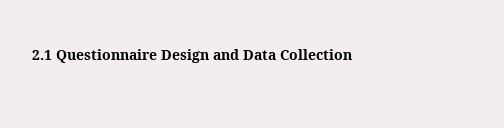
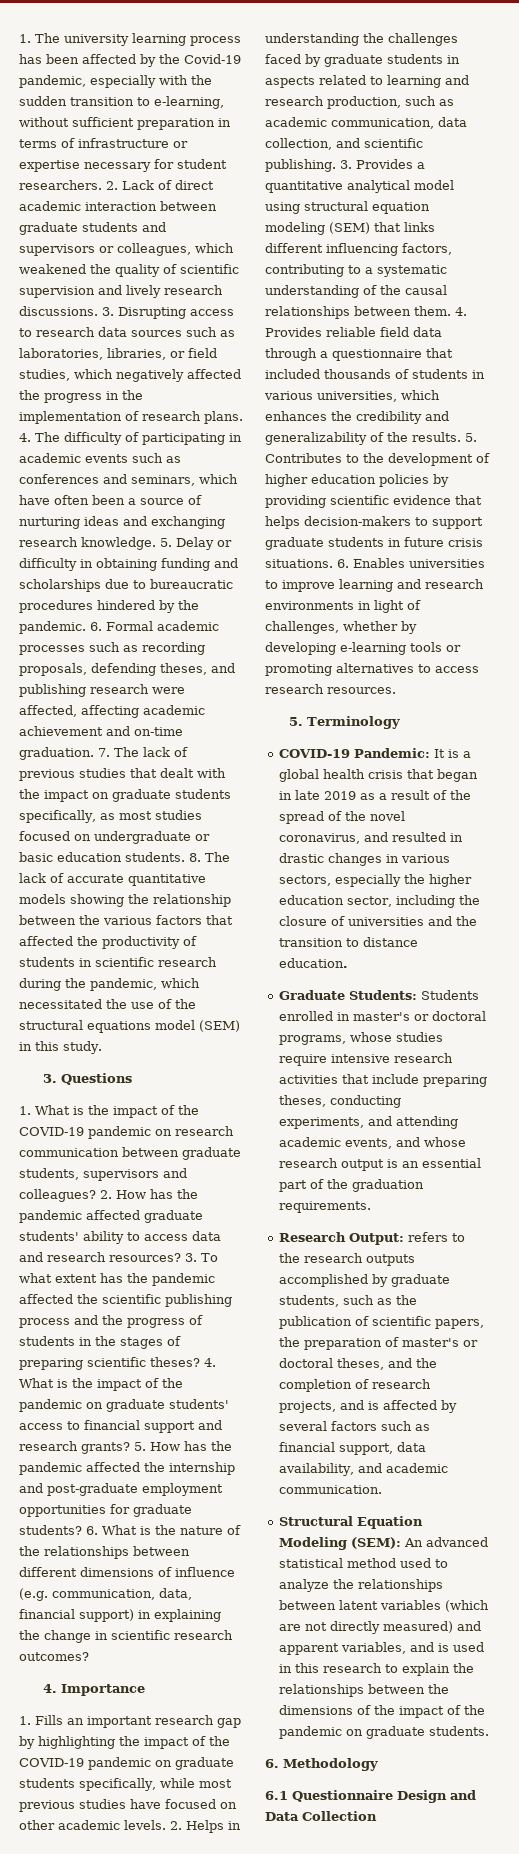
[32,50,52,60] 2.1 -> [19,33,241,46] [19,54,241,67] [19,75,212,88] [19,96,224,109] [19,117,231,130] [19,138,188,148] [19,159,227,172] [19,180,214,190] [19,201,217,211] [19,222,166,235] [19,243,234,256] [19,264,239,277] [19,285,223,298] [19,306,234,319] [19,327,235,337] [19,348,217,360] [19,369,241,382] [19,390,143,403] [19,411,243,424] [19,432,242,445] [19,453,181,463] [19,474,238,486] [19,495,202,505] [19,516,225,529] [19,537,232,550] [19,558,238,571] [19,579,233,592] [19,600,199,613] [19,621,219,634] [19,642,205,655] [19,663,235,676] [19,684,185,697] [19,705,205,718] [19,726,183,736] [19,747,188,760] [19,768,226,781] [19,789,231,802] [19,810,202,823] [19,831,210,844] [19,852,230,862] [19,873,206,886] [19,894,231,907] [19,915,233,925] [19,936,197,949] [19,957,217,967] [19,978,200,991] [19,999,196,1009] [19,1020,240,1033] [19,1041,102,1054] [43,1073,133,1085] [19,1105,199,1118] [19,1126,234,1139] [19,1147,241,1160] [19,1168,187,1181] [19,1189,198,1202] [19,1210,203,1223] [19,1231,221,1244] [19,1252,218,1262] [19,1273,215,1286] [19,1294,232,1307] [19,1315,203,1328] [19,1336,181,1349] [19,1357,216,1370] [19,1378,183,1391] [19,1399,229,1412] [19,1420,222,1433] [19,1441,232,1454] [19,1462,235,1475] [19,1483,223,1496] [19,1504,192,1517] [19,1525,241,1535] [19,1546,190,1559] [19,1567,235,1577] [19,1588,192,1601] [19,1609,221,1622] [19,1630,233,1643] [19,1652,89,1661] [43,1684,146,1696] [19,1715,241,1728] [19,1736,230,1749] [19,1757,234,1770] [19,1778,232,1791] [19,1799,237,1812] [19,1820,241,1833] [265,33,458,46] [265,54,460,67] [265,75,469,88] [265,96,454,109] [265,117,467,129] [265,138,423,150] [265,159,425,172] [265,180,454,193] [265,201,430,214] [265,222,435,235] [265,243,452,256] [265,264,447,277] [265,285,447,298] [265,306,467,319] [265,327,442,337] [265,348,453,361] [265,369,485,379] [264,390,440,402] [265,411,449,424] [265,432,477,445] [265,453,490,466] [265,474,449,487] [265,495,482,508] [265,516,483,529] [265,537,483,550] [265,558,485,568] [265,579,484,592] [265,600,421,613] [265,621,417,634] [265,642,461,655] [265,663,479,676] [265,684,396,694] [289,716,401,729] [278,748,471,758] [278,769,478,782] [278,790,471,800] [278,811,405,824] [278,832,463,844] [278,853,450,866] [278,874,472,887] [278,895,480,908] [278,916,477,926] [278,937,418,947] [278,958,348,968] [278,990,479,1000] [278,1011,486,1021] [278,1032,443,1045] [278,1053,453,1066] [278,1074,487,1087] [278,1095,401,1108] [278,1116,458,1129] [278,1137,466,1149] [278,1158,481,1171] [278,1179,424,1192] [278,1201,371,1213] [278,1232,465,1245] [278,1253,415,1266] [278,1274,450,1287] [278,1295,417,1307] [278,1316,484,1329] [278,1337,478,1350] [278,1358,437,1370] [278,1379,431,1392] [278,1400,457,1413] [278,1421,430,1431] [278,1442,426,1455] [278,1463,448,1476] [278,1485,382,1494] [278,1516,423,1529] [278,1537,488,1550] [278,1558,448,1568] [278,1579,443,1592] [278,1600,489,1612] [278,1621,481,1634] [278,1642,484,1655] [278,1663,474,1676] [278,1684,449,1697] [278,1705,485,1718] [278,1726,489,1739] [265,1758,378,1771] [265,1791,288,1800] 1. The university learning process has been affected by the Covid-19 pandemic, especially with the sudden transition to e-learning, without sufficient preparation in terms of infrastructure or expertise necessary for student researchers. 2. Lack of direct academic interaction between graduate students and supervisors or colleagues, which weakened the quality of scientific supervision and lively research discussions. 3. Disrupting access to research data sources such as laboratories, libraries, or field studies, which negatively affected the progress in the implementation of research plans. 4. The difficulty of participating in academic events such as conferences and seminars, which have often been a source of nurturing ideas and exchanging research knowledge. 5. Delay or difficulty in obtaining funding and scholarships due to bureaucratic procedures hindered by the pandemic. 6. Formal academic processes such as recording proposals, defending theses, and publishing research were affected, affecting academic achievement and on-time graduation. 7. The lack of previous studies that dealt with the impact on graduate students specifically, as most studies focused on undergraduate or basic education students. 8. The lack of accurate quantitative models showing the relationship between the various factors that affected the productivity of students in scientific research during the pandemic, which necessitated the use of the structural equations model (SEM) in this study. // 3. Questions // 1. What is the impact of the COVID-19 pandemic on research communication between graduate students, supervisors and colleagues? 2. How has the pandemic affected graduate students' ability to access data and research resources? 3. To what extent has the pandemic affected the scientific publishing process and the progress of students in the stages of preparing scientific theses? 4. What is the impact of the pandemic on graduate students' access to financial support and research grants? 5. How has the pandemic affected the internship and post-graduate employment opportunities for graduate students? 6. What is the nature of the relationships between different dimensions of influence (e.g. communication, data, financial support) in explaining the change in scientific research outcomes? // 4. Importance // 1. Fills an important research gap by highlighting the impact of the COVID-19 pandemic on graduate students specifically, while most previous studies have focused on other academic levels. 2. Helps in understanding the challenges faced by graduate students in aspects related to learning and research production, such as academic communication, data collection, and scientific publishing. 3. Provides a quantitative analytical model using structural equation modeling (SEM) that links different influencing factors, contributing to a systematic understanding of the causal relationships between them. 4. Provides reliable field data through a questionnaire that included thousands of students in various universities, which enhances the credibility and generalizability of the results. 5. Contributes to the development of higher education policies by providing scientific evidence that helps decision-makers to support graduate students in future crisis situations. 6. Enables universities to improve learning and research environments in light of challenges, whether by developing e-learning tools or promoting alternatives to access research resources. // 5. Terminology // COVID-19 Pandemic: It is a global health crisis that began in late 2019 as a result of the spread of the novel coronavirus, and resulted in drastic changes in various sectors, especially the higher education sector, including the closure of universities and the transition to distance education. // Graduate Students: Students enrolled in master's or doctoral programs, whose studies require intensive research activities that include preparing theses, conducting experiments, and attending academic events, and whose research output is an essential part of the graduation requirements. // Research Output: refers to the research outputs accomplished by graduate students, such as the publication of scientific papers, the preparation of master's or doctoral theses, and the completion of research projects, and is affected by several factors such as financial support, data availability, and academic communication. // Structural Equation Modeling (SEM): An advanced statistical method used to analyze the relationships between latent variables (which are not directly measured) and apparent variables, and is used in this research to explain the relationships between the dimensions of the impact of the pandemic on graduate students. // 6. Methodology // 6.1

